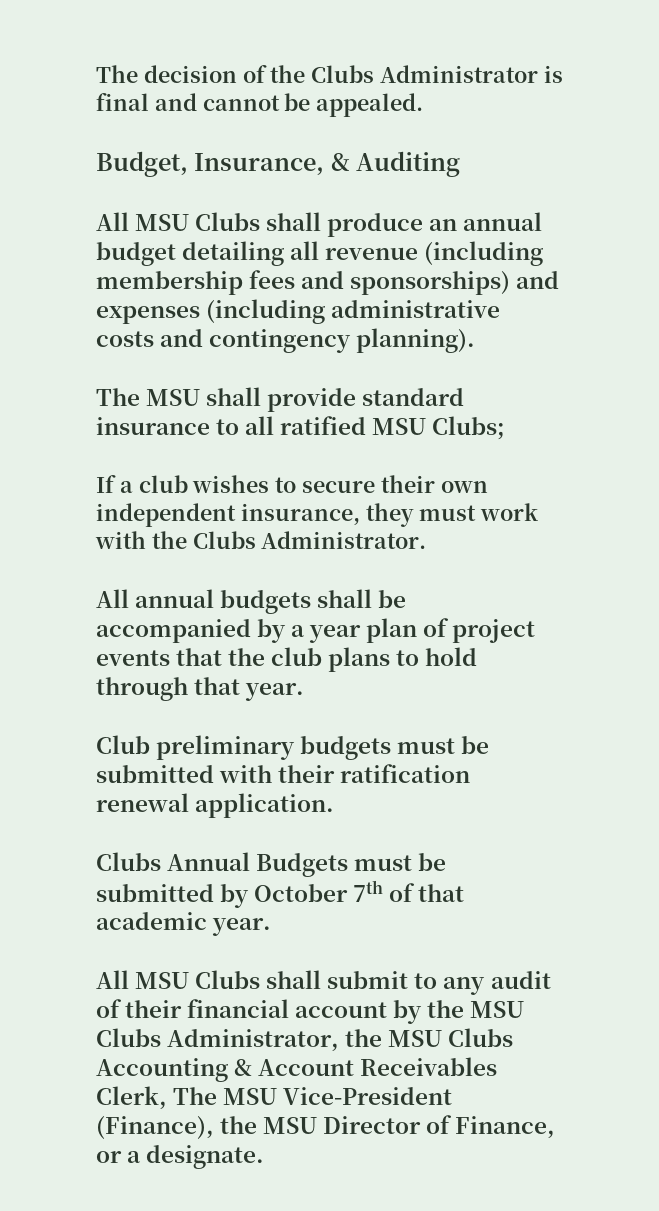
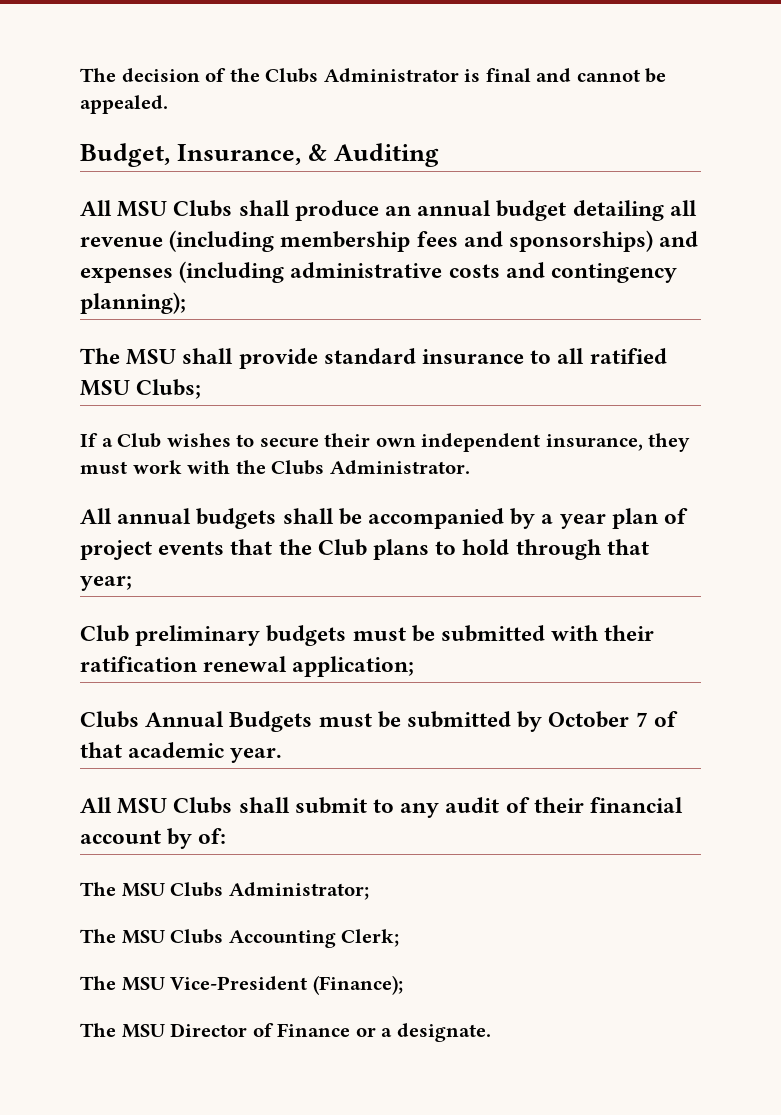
[356,328,476,353] planning). -> [80,292,186,314] planning);
[138,475,188,493] club -> [117,433,162,448] Club
[271,647,323,666] club -> [317,539,367,556] Club
[245,683,305,701] year. -> [80,576,132,591] year;
[195,793,335,818] application. -> [292,656,415,677] application;
[353,880,384,902] 7th -> [635,712,648,727] 7
[427,1000,525,1018] [96,1028,514,1051] [96,1057,498,1082] [96,1086,167,1109] the MSU Clubs Administrator, the MSU Clubs Accounting & Account Receivables Clerk, -> [198,828,227,844] [80,882,369,900] [80,929,400,948] of: // The MSU Clubs Administrator; // The MSU Clubs Accounting Clerk; //
[96,1115,258,1139] (Finance), the -> [312,975,403,995] [80,1023,116,1037] (Finance); // The
[455,1116,556,1138] Finance, -> [277,1023,351,1037] Finance

